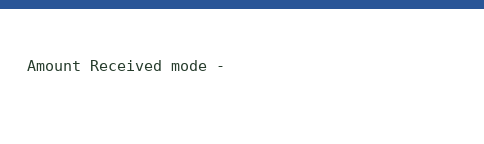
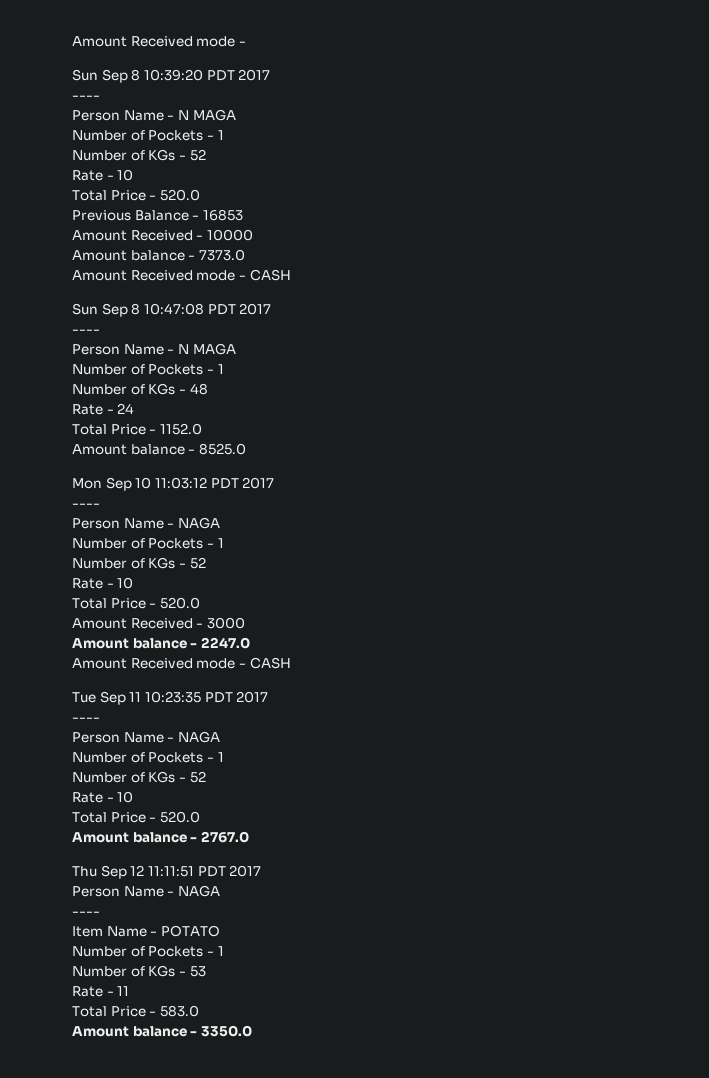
[27,60,225,71] Amount Received mode - -> [72,36,246,47] [72,69,271,83] [72,95,100,100] [72,109,236,121] [72,130,224,141] [72,149,206,161] [72,169,134,181] [72,189,200,201] [72,209,243,221] [72,229,253,241] [72,249,245,261] [72,269,291,281] [72,303,272,317] [72,329,100,334] [72,343,236,355] [72,364,224,375] [72,383,208,395] [72,403,135,415] [72,423,202,435] [72,443,246,455] [72,477,275,491] [72,503,100,508] [72,517,220,529] [72,538,224,549] [72,557,206,569] [72,577,134,589] [72,597,200,609] [72,617,245,629] [72,637,250,649] [72,657,291,669] [72,691,269,705] [72,717,100,722] [72,731,220,743] [72,752,224,763] [72,771,206,783] [72,791,134,803] [72,811,200,823] [72,831,249,843] [72,865,262,879] [72,885,220,897] [72,911,100,916] [72,925,220,937] [72,946,224,957] [72,965,206,977] [72,986,130,997] [72,1005,199,1017] [72,1025,252,1037] Amount Received mode - // Sun Sep 8 10:39:20 PDT 2017 // ---- // Person Name - N MAGA // Number of Pockets - 1 // Number of KGs - 52 // Rate - 10 // Total Price - 520.0 // Previous Balance - 16853 // Amount Received - 10000 // Amount balance - 7373.0 // Amount Received mode - CASH // Sun Sep 8 10:47:08 PDT 2017 // ---- // Person Name - N MAGA // Number of Pockets - 1 // Number of KGs - 48 // Rate - 24 // Total Price - 1152.0 // Amount balance - 8525.0 // Mon Sep 10 11:03:12 PDT 2017 // ---- // Person Name - NAGA // Number of Pockets - 1 // Number of KGs - 52 // Rate - 10 // Total Price - 520.0 // Amount Received - 3000 // Amount balance - 2247.0 // Amount Received mode - CASH // Tue Sep 11 10:23:35 PDT 2017 // ---- // Person Name - NAGA // Number of Pockets - 1 // Number of KGs - 52 // Rate - 10 // Total Price - 520.0 // Amount balance - 2767.0 // Thu Sep 12 11:11:51 PDT 2017 // Person Name - NAGA // ---- // Item Name - POTATO // Number of Pockets - 1 // Number of KGs - 53 // Rate - 11 // Total Price - 583.0 // Amount balance - 3350.0

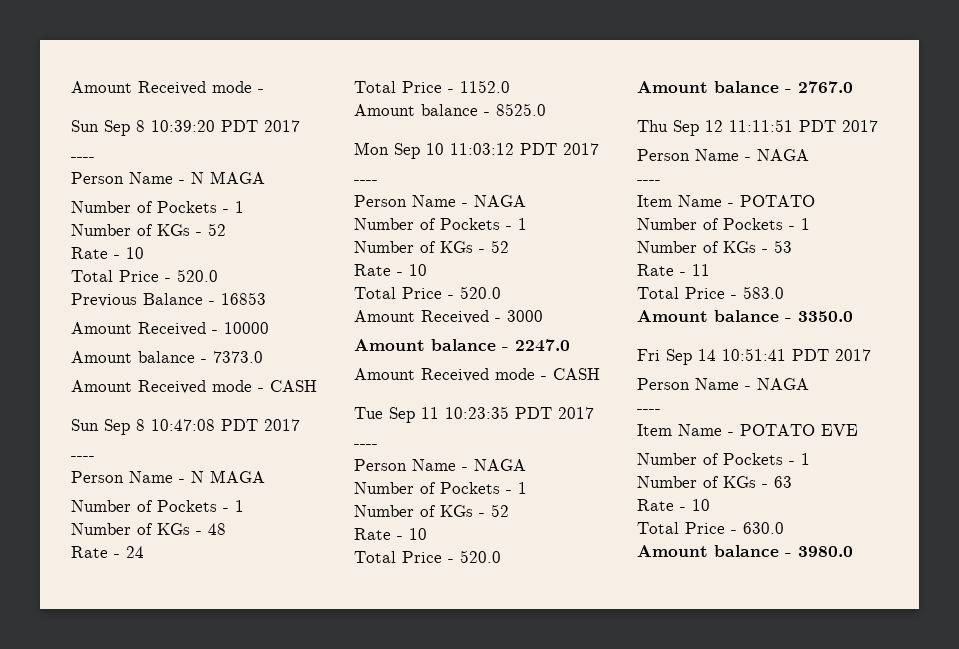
(252, 1031) none -> [637,348,871,365] [637,378,809,390] [637,409,661,413] [637,424,858,436] [637,453,810,465] [637,476,792,488] [637,499,710,511] [637,522,784,534] [637,545,853,557] // Fri Sep 14 10:51:41 PDT 2017 // Person Name - NAGA // ---- // Item Name - POTATO EVE // Number of Pockets - 1 // Number of KGs - 63 // Rate - 10 // Total Price - 630.0 // Amount balance - 3980.0

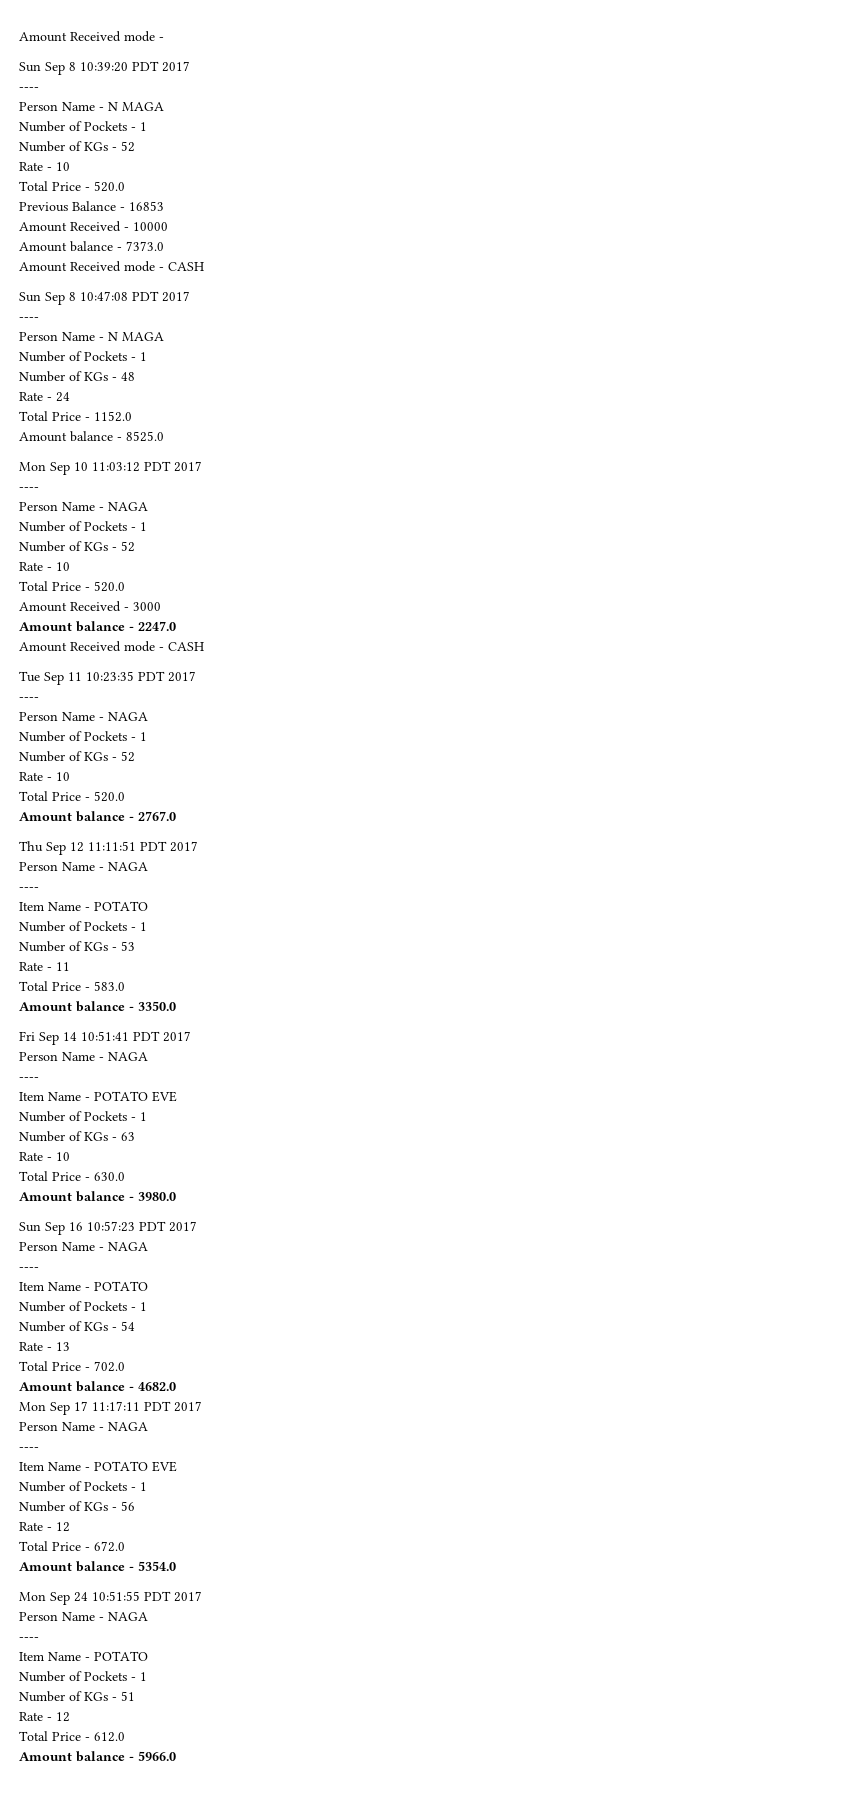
(853, 551) none -> [19,1221,197,1235] [19,1242,148,1251] [19,1267,39,1271] [19,1281,148,1291] [19,1301,147,1312] [19,1321,135,1332] [19,1342,70,1351] [19,1361,125,1372] [19,1381,176,1392] [19,1401,202,1415] [19,1422,148,1431] [19,1447,39,1451] [19,1461,177,1472] [19,1481,147,1492] [19,1501,135,1512] [19,1522,70,1532] [19,1541,125,1552] [19,1561,176,1572] [19,1591,202,1605] [19,1612,148,1621] [19,1637,39,1641] [19,1651,148,1661] [19,1671,147,1682] [19,1691,135,1702] [19,1712,70,1722] [19,1731,125,1742] [19,1751,176,1762] // Sun Sep 16 10:57:23 PDT 2017 // Person Name - NAGA // ---- // Item Name - POTATO // Number of Pockets - 1 // Number of KGs - 54 // Rate - 13 // Total Price - 702.0 // Amount balance - 4682.0 // Mon Sep 17 11:17:11 PDT 2017 // Person Name - NAGA // ---- // Item Name - POTATO EVE // Number of Pockets - 1 // Number of KGs - 56 // Rate - 12 // Total Price - 672.0 // Amount balance - 5354.0 // Mon Sep 24 10:51:55 PDT 2017 // Person Name - NAGA // ---- // Item Name - POTATO // Number of Pockets - 1 // Number of KGs - 51 // Rate - 12 // Total Price - 612.0 // Amount balance - 5966.0

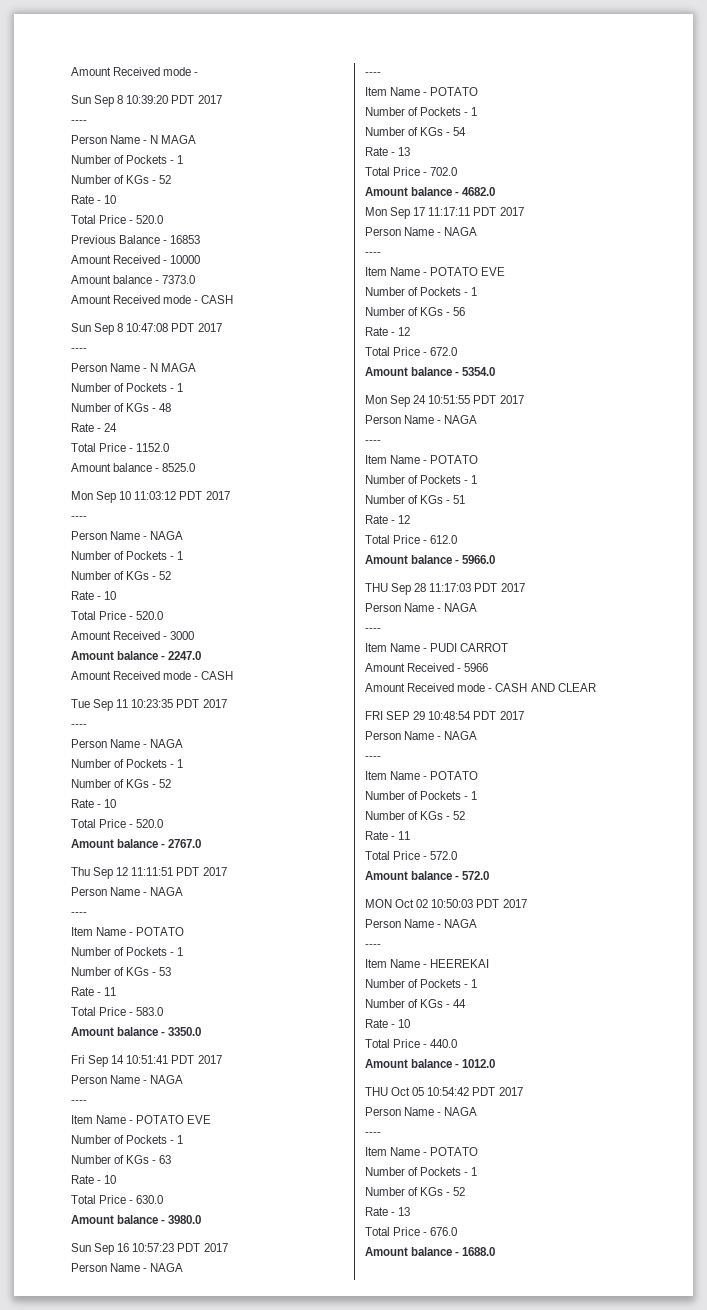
(176, 1756) none -> [365,583,525,595] [365,603,478,612] [365,628,381,632] [365,643,509,652] [365,663,489,672] [365,683,596,692] [365,711,524,720] [365,731,478,740] [365,756,381,760] [365,771,479,780] [365,791,478,800] [365,811,466,820] [365,831,411,840] [365,851,458,860] [365,871,490,880] [365,899,527,908] [365,919,478,928] [365,944,381,948] [365,959,490,968] [365,979,478,988] [365,999,467,1008] [365,1019,411,1028] [365,1039,458,1048] [365,1059,496,1068] [365,1087,523,1096] [365,1107,478,1116] [365,1132,381,1136] [365,1147,479,1156] [365,1167,478,1176] [365,1187,466,1196] [365,1207,411,1216] [365,1227,458,1236] [365,1247,496,1256] // THU Sep 28 11:17:03 PDT 2017 // Person Name - NAGA // ---- // Item Name - PUDI CARROT // Amount Received - 5966 // Amount Received mode - CASH AND CLEAR // FRI SEP 29 10:48:54 PDT 2017 // Person Name - NAGA // ---- // Item Name - POTATO // Number of Pockets - 1 // Number of KGs - 52 // Rate - 11 // Total Price - 572.0 // Amount balance - 572.0 // MON Oct 02 10:50:03 PDT 2017 // Person Name - NAGA // ---- // Item Name - HEEREKAI // Number of Pockets - 1 // Number of KGs - 44 // Rate - 10 // Total Price - 440.0 // Amount balance - 1012.0 // THU Oct 05 10:54:42 PDT 2017 // Person Name - NAGA // ---- // Item Name - POTATO // Number of Pockets - 1 // Number of KGs - 52 // Rate - 13 // Total Price - 676.0 // Amount balance - 1688.0

